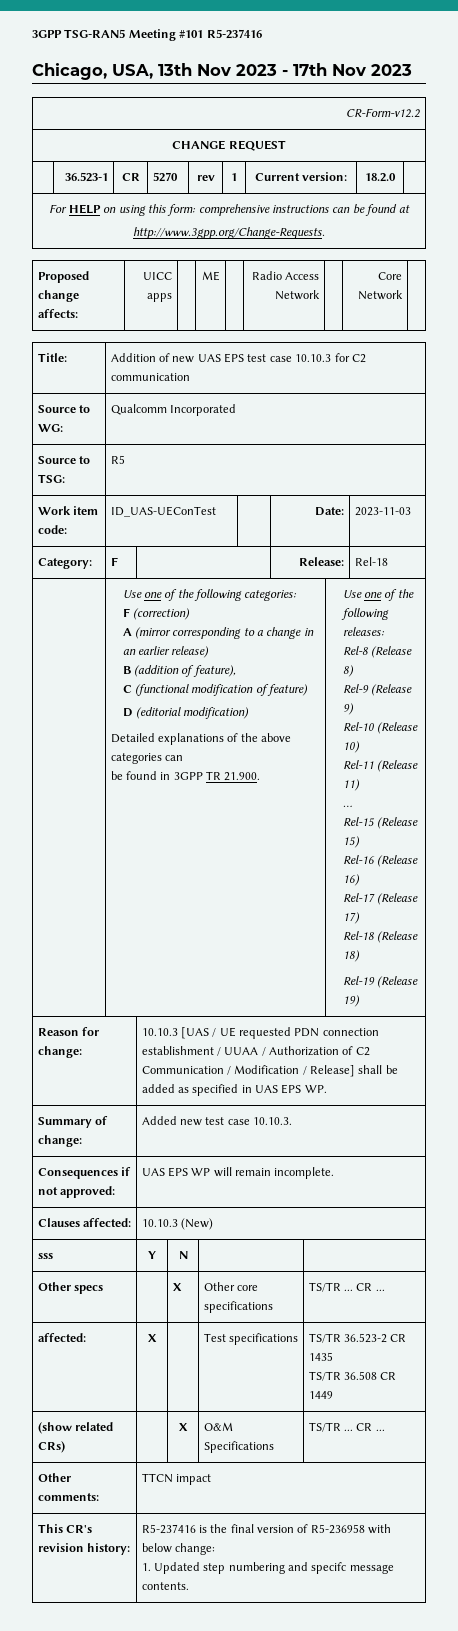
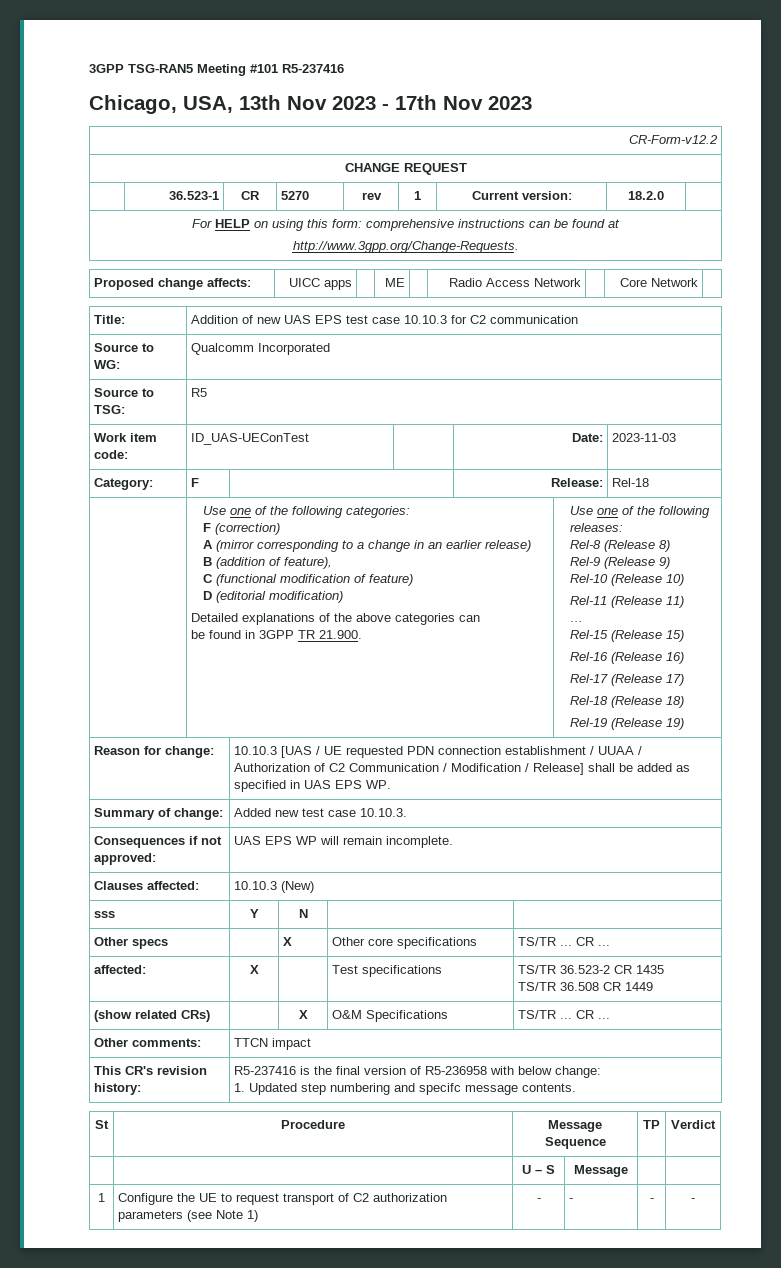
(189, 1586) none -> [95,1120,109,1129] [281,1120,345,1129] [548,1120,602,1132] [544,1137,606,1149] [643,1120,660,1129] [671,1120,716,1129] [522,1165,555,1174] [574,1165,628,1177] [98,1193,105,1202] [118,1193,448,1205] [118,1210,259,1222] [536,1198,541,1202] [569,1198,574,1202] [649,1198,654,1202] [691,1198,695,1202] // St | Procedure | Message Sequence | TP | Verdict // | | U – S | Message | | // 1 | Configure the UE to request transport of C2 authorization parameters (see Note 1) | - | - | - | -

